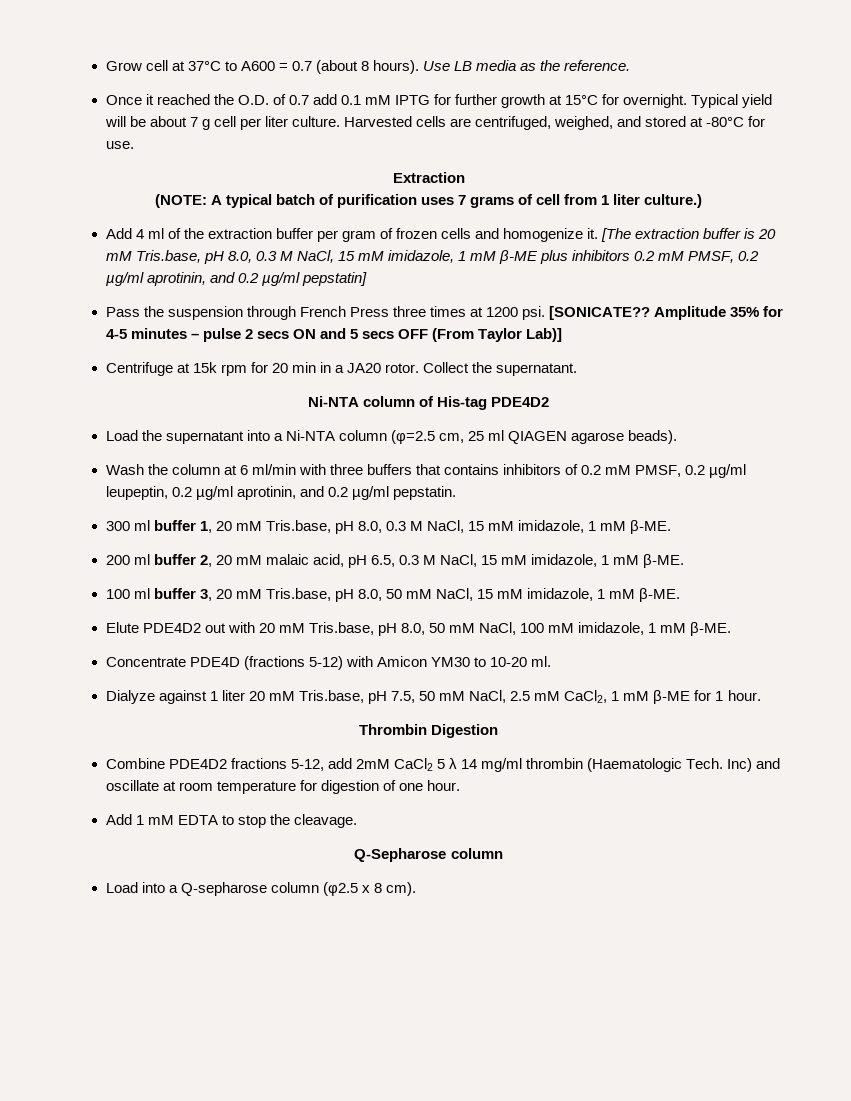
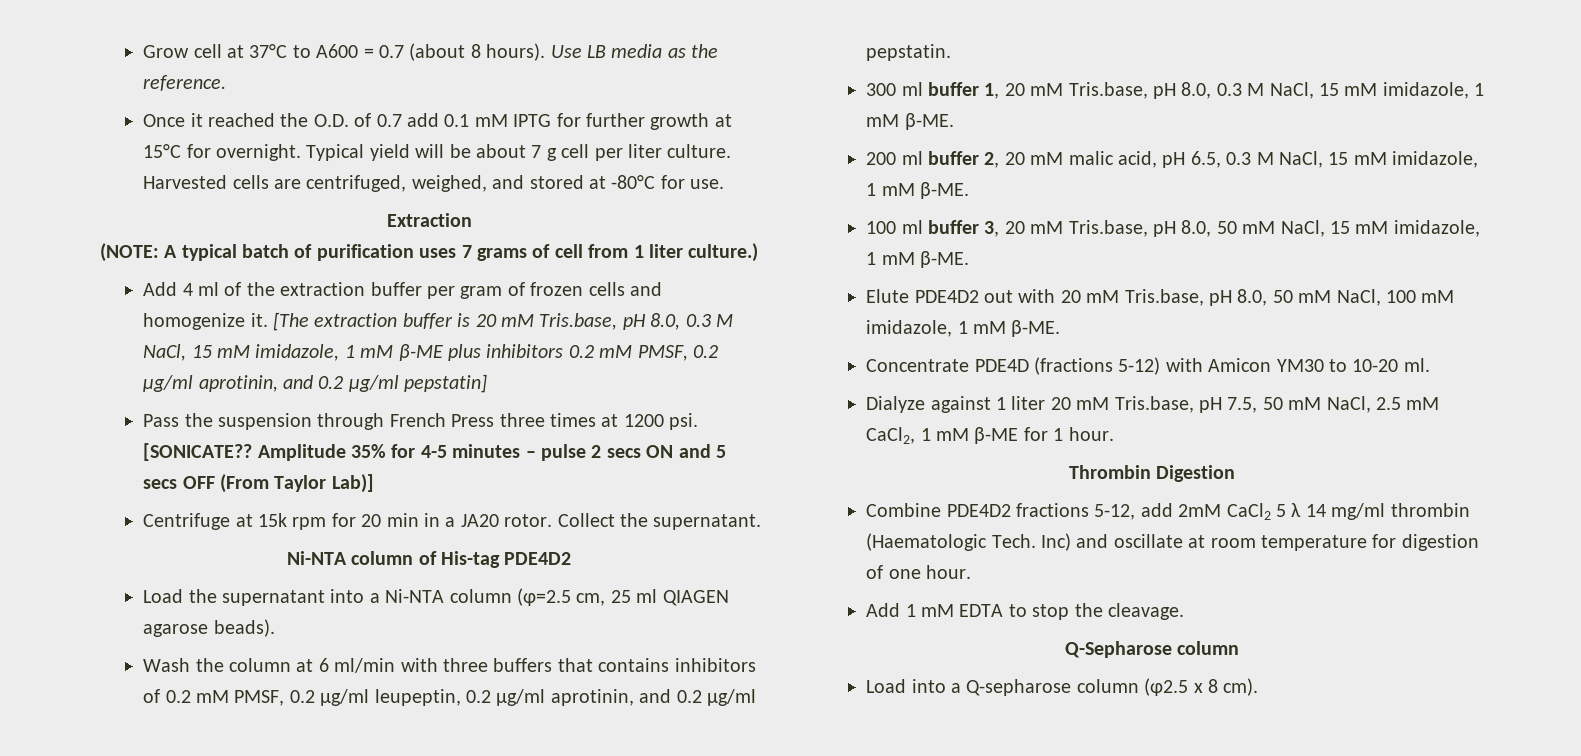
[265,554,309,565] malaic -> [1068,151,1114,165] malic

